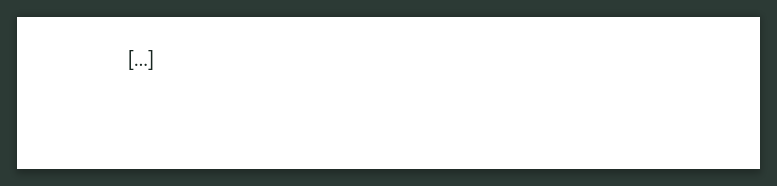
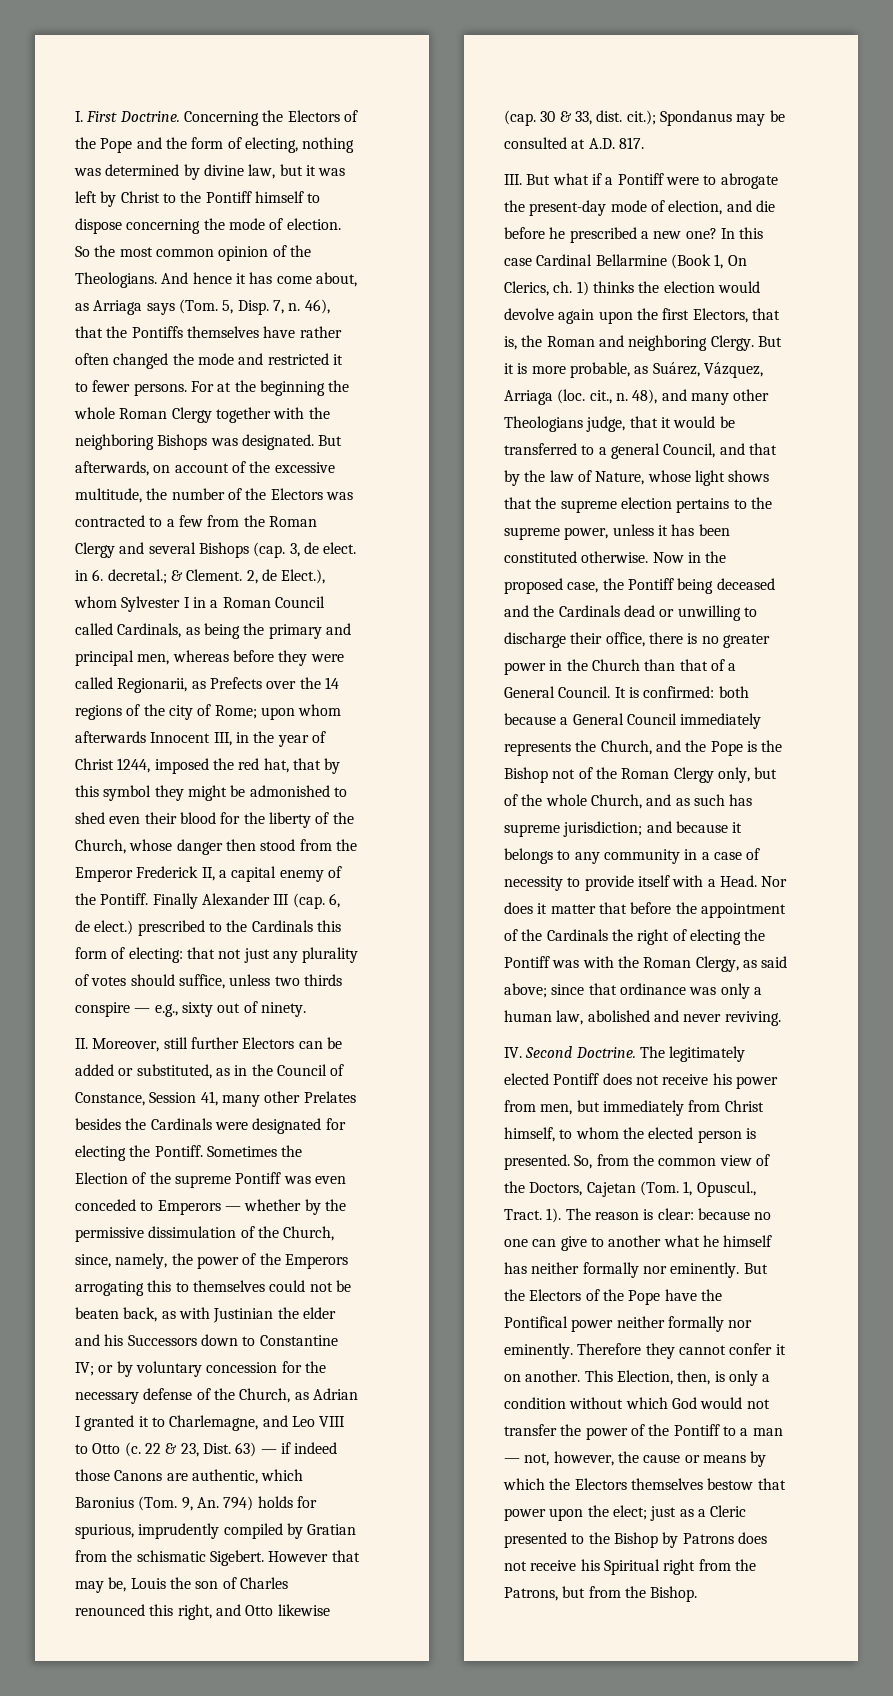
[127,50,155,70] […] -> [75,110,358,126] [75,137,355,153] [74,164,346,180] [75,191,321,207] [75,218,341,234] [75,245,311,261] [75,272,357,288] [75,299,330,315] [75,326,342,338] [75,353,343,369] [75,380,350,396] [74,407,330,423] [75,434,343,450] [75,461,335,476] [75,488,353,503] [75,515,317,527] [75,542,357,558] [75,569,326,584] [74,596,325,612] [75,623,351,639] [75,650,344,666] [75,677,339,693] [75,704,342,720] [75,731,326,747] [75,758,341,774] [75,785,347,801] [75,812,354,828] [75,839,357,855] [75,866,342,882] [75,893,340,909] [75,920,341,936] [75,947,359,963] [75,974,342,989] [75,1001,306,1017] [75,1037,342,1052] [75,1064,345,1079] [75,1091,356,1107] [75,1118,346,1134] [75,1145,303,1161] [75,1172,346,1188] [75,1199,346,1215] [75,1226,335,1242] [75,1253,348,1269] [75,1280,351,1296] [75,1307,336,1323] [75,1334,338,1346] [75,1361,326,1377] [75,1388,358,1404] [75,1415,346,1431] [75,1442,338,1457] [75,1469,304,1484] [75,1496,317,1511] [75,1523,357,1539] [75,1550,360,1566] [75,1577,288,1593] [75,1604,330,1620] [504,110,785,126] [504,137,644,149] [504,173,778,189] [504,200,775,216] [504,227,764,243] [504,254,747,269] [504,281,760,296] [504,308,780,324] [504,335,782,351] [504,362,763,378] [504,389,770,405] [504,416,735,432] [504,443,777,459] [504,470,770,486] [504,497,772,513] [504,524,730,540] [504,551,727,563] [504,578,775,594] [504,605,757,621] [504,632,770,648] [504,659,737,675] [504,686,749,698] [504,713,762,729] [504,740,783,756] [504,767,778,783] [504,794,753,809] [504,821,743,837] [504,848,761,864] [504,875,788,891] [504,902,786,918] [504,929,766,945] [504,956,788,972] [504,983,762,999] [504,1010,781,1026] [504,1046,746,1062] [504,1073,778,1089] [504,1100,764,1116] [504,1127,756,1143] [504,1154,770,1170] [504,1181,756,1197] [504,1208,772,1223] [504,1235,773,1251] [504,1262,768,1278] [504,1289,722,1305] [504,1316,753,1332] [504,1343,786,1359] [504,1370,771,1386] [504,1397,770,1409] [504,1424,783,1440] [504,1451,767,1467] [503,1478,786,1490] [504,1505,747,1521] [504,1532,767,1548] [504,1559,756,1575] [504,1586,698,1602] I. First Doctrine. Concerning the Electors of the Pope and the form of electing, nothing was determined by divine law, but it was left by Christ to the Pontiff himself to dispose concerning the mode of election. So the most common opinion of the Theologians. And hence it has come about, as Arriaga says (Tom. 5, Disp. 7, n. 46), that the Pontiffs themselves have rather often changed the mode and restricted it to fewer persons. For at the beginning the whole Roman Clergy together with the neighboring Bishops was designated. But afterwards, on account of the excessive multitude, the number of the Electors was contracted to a few from the Roman Clergy and several Bishops (cap. 3, de elect. in 6. decretal.; & Clement. 2, de Elect.), whom Sylvester I in a Roman Council called Cardinals, as being the primary and principal men, whereas before they were called Regionarii, as Prefects over the 14 regions of the city of Rome; upon whom afterwards Innocent III, in the year of Christ 1244, imposed the red hat, that by this symbol they might be admonished to shed even their blood for the liberty of the Church, whose danger then stood from the Emperor Frederick II, a capital enemy of the Pontiff. Finally Alexander III (cap. 6, de elect.) prescribed to the Cardinals this form of electing: that not just any plurality of votes should suffice, unless two thirds conspire — e.g., sixty out of ninety. // II. Moreover, still further Electors can be added or substituted, as in the Council of Constance, Session 41, many other Prelates besides the Cardinals were designated for electing the Pontiff. Sometimes the Election of the supreme Pontiff was even conceded to Emperors — whether by the permissive dissimulation of the Church, since, namely, the power of the Emperors arrogating this to themselves could not be beaten back, as with Justinian the elder and his Successors down to Constantine IV; or by voluntary concession for the necessary defense of the Church, as Adrian I granted it to Charlemagne, and Leo VIII to Otto (c. 22 & 23, Dist. 63) — if indeed those Canons are authentic, which Baronius (Tom. 9, An. 794) holds for spurious, imprudently compiled by Gratian from the schismatic Sigebert. However that may be, Louis the son of Charles renounced this right, and Otto likewise (cap. 30 & 33, dist. cit.); Spondanus may be consulted at A.D. 817. // III. But what if a Pontiff were to abrogate the present-day mode of election, and die before he prescribed a new one? In this case Cardinal Bellarmine (Book 1, On Clerics, ch. 1) thinks the election would devolve again upon the first Electors, that is, the Roman and neighboring Clergy. But it is more probable, as Suárez, Vázquez, Arriaga (loc. cit., n. 48), and many other Theologians judge, that it would be transferred to a general Council, and that by the law of Nature, whose light shows that the supreme election pertains to the supreme power, unless it has been constituted otherwise. Now in the proposed case, the Pontiff being deceased and the Cardinals dead or unwilling to discharge their office, there is no greater power in the Church than that of a General Council. It is confirmed: both because a General Council immediately represents the Church, and the Pope is the Bishop not of the Roman Clergy only, but of the whole Church, and as such has supreme jurisdiction; and because it belongs to any community in a case of necessity to provide itself with a Head. Nor does it matter that before the appointment of the Cardinals the right of electing the Pontiff was with the Roman Clergy, as said above; since that ordinance was only a human law, abolished and never reviving. // IV. Second Doctrine. The legitimately elected Pontiff does not receive his power from men, but immediately from Christ himself, to whom the elected person is presented. So, from the common view of the Doctors, Cajetan (Tom. 1, Opuscul., Tract. 1). The reason is clear: because no one can give to another what he himself has neither formally nor eminently. But the Electors of the Pope have the Pontifical power neither formally nor eminently. Therefore they cannot confer it on another. This Election, then, is only a condition without which God would not transfer the power of the Pontiff to a man — not, however, the cause or means by which the Electors themselves bestow that power upon the elect; just as a Cleric presented to the Bishop by Patrons does not receive his Spiritual right from the Patrons, but from the Bishop.

